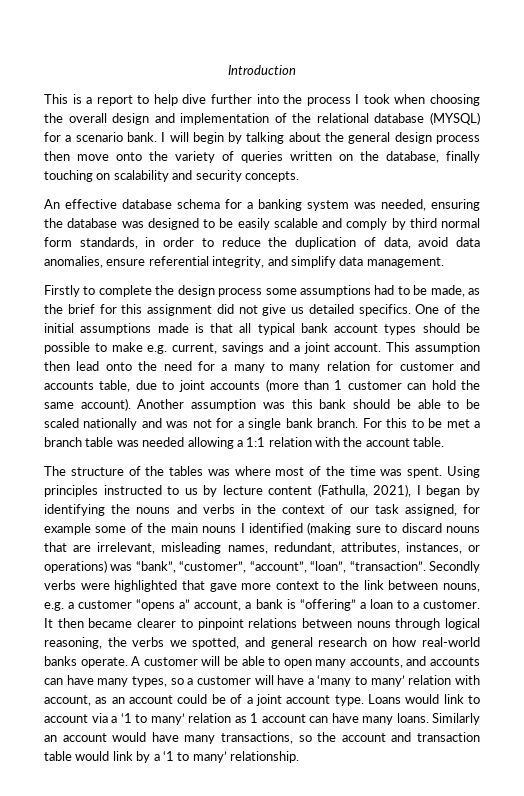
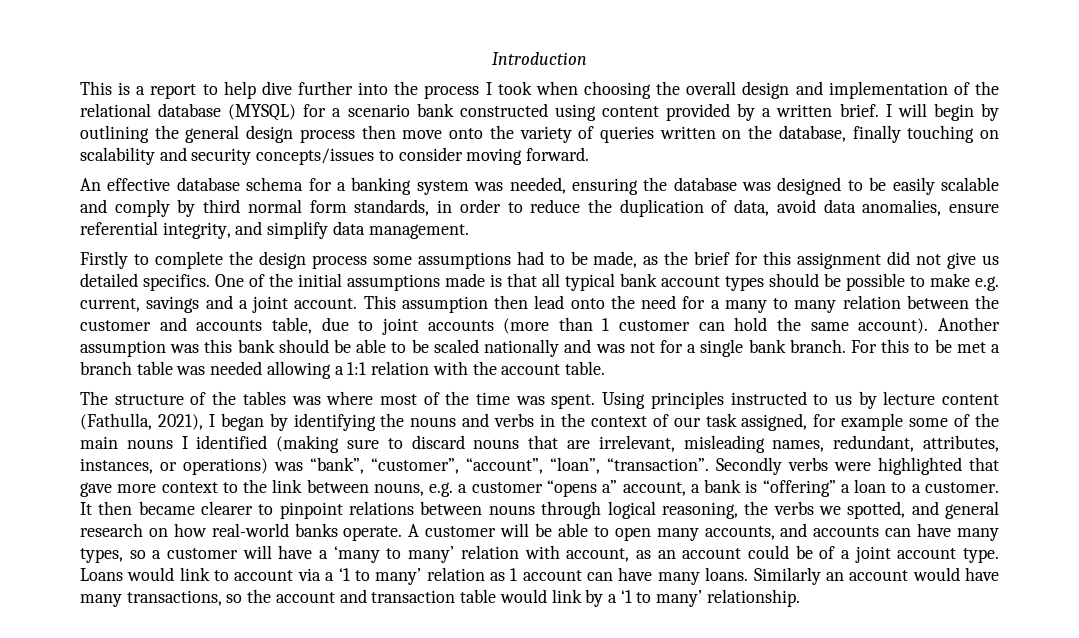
[126,132,157,142] bank. -> [416,103,879,121] bank constructed using content provided by a written brief.
[246,132,321,144] talking about -> [80,125,149,143] outlining
[244,171,299,182] concepts. -> [256,147,590,165] concepts/issues to consider moving forward.
[376,361,394,371] for -> [906,295,999,309] between the

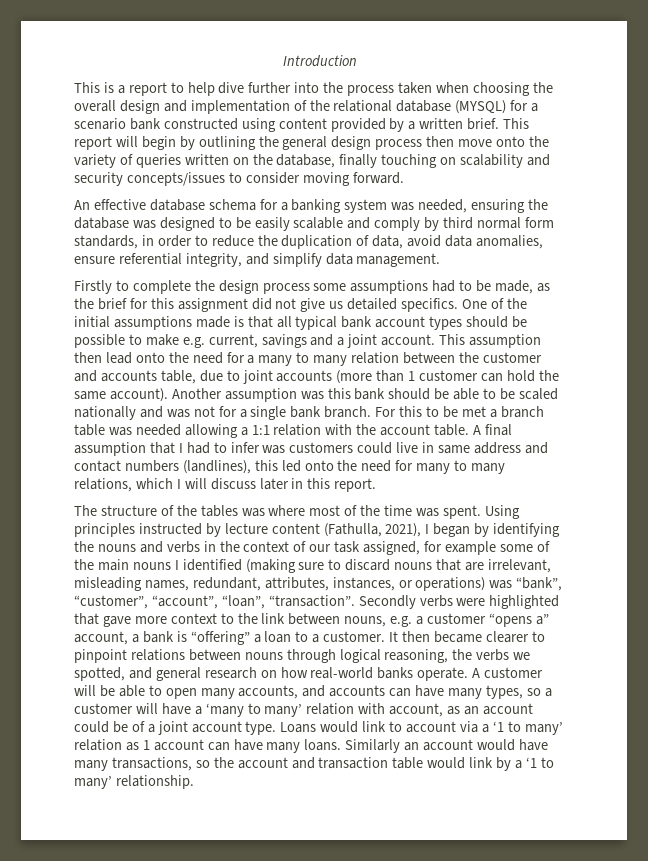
[485,81,532,95] I took -> [398,82,433,94] taken
[885,104,892,117] I -> [503,118,530,129] [74,136,112,150] This report
(605, 368) none -> [473,424,512,436] [74,442,548,456] [74,460,506,474] [74,478,377,492] A final assumption that I had to infer was customers could live in same address and contact numbers (landlines), this led onto the need for many to many relations, which I will discuss later in this report.
[813,394,852,405] to us -> (202, 529) none

